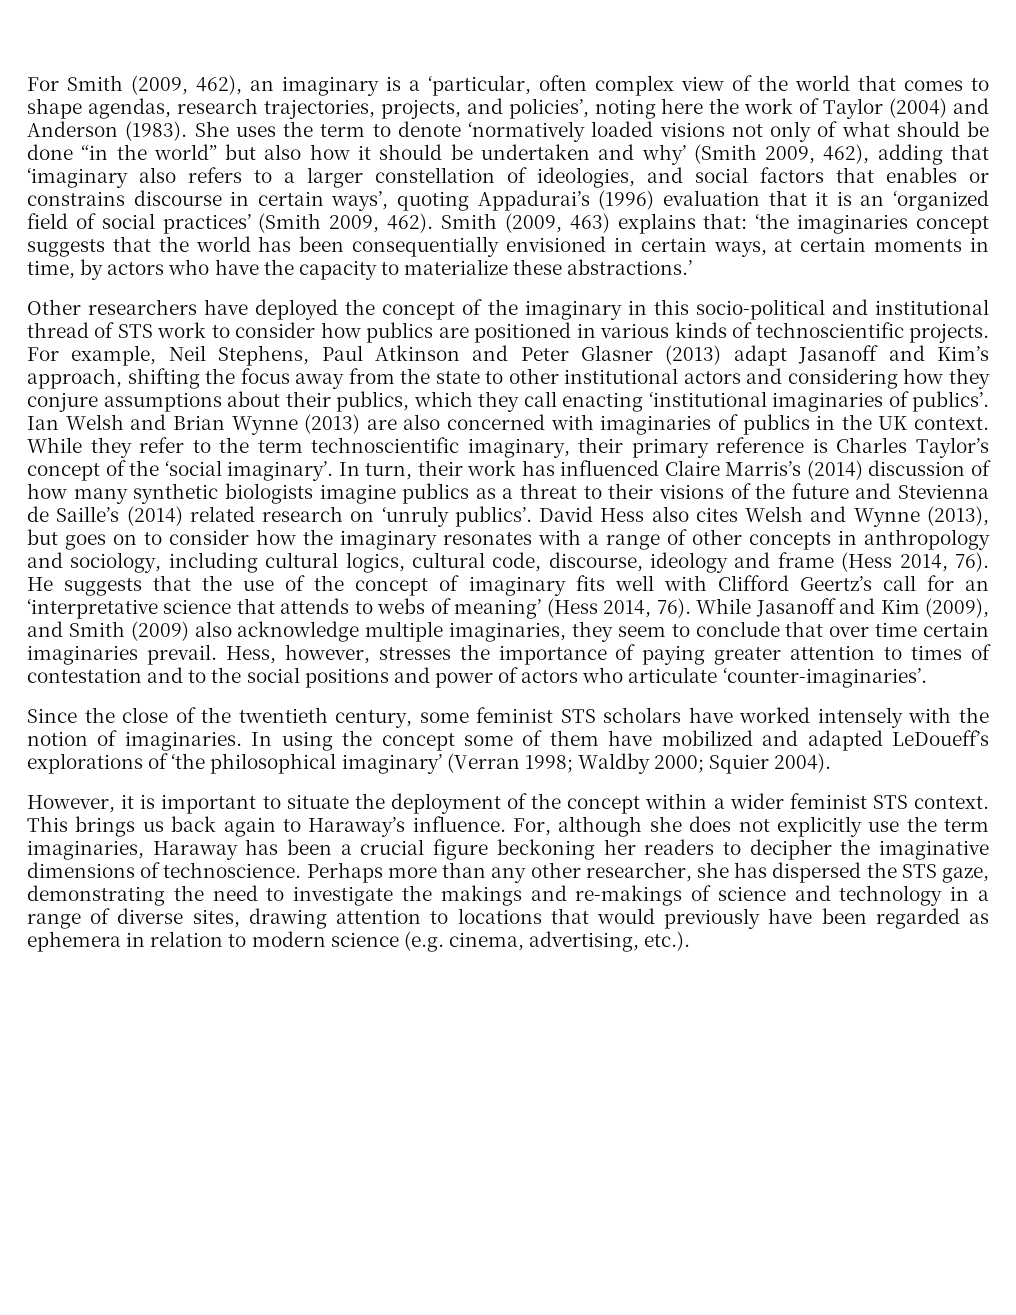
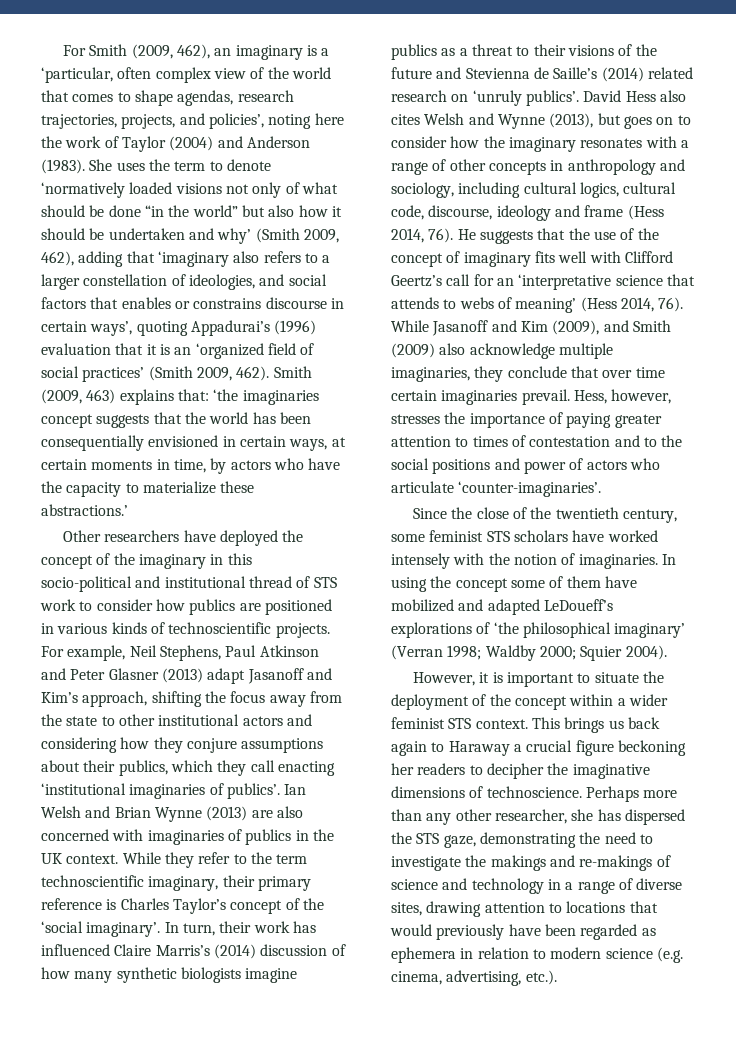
[617,624,690,637] seem to -> (504, 374) none
[308,816,989,837] [27,839,333,860] Haraway’s influence. For, although she does not explicitly use the term imaginaries, Haraway has been -> [448,741,510,756] Haraway

